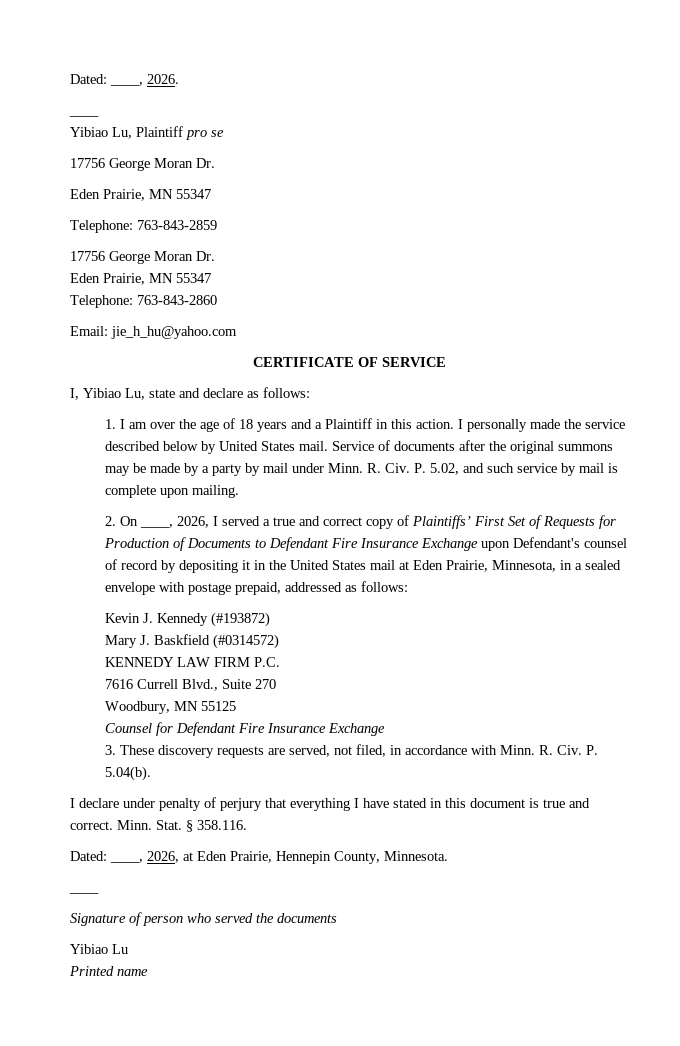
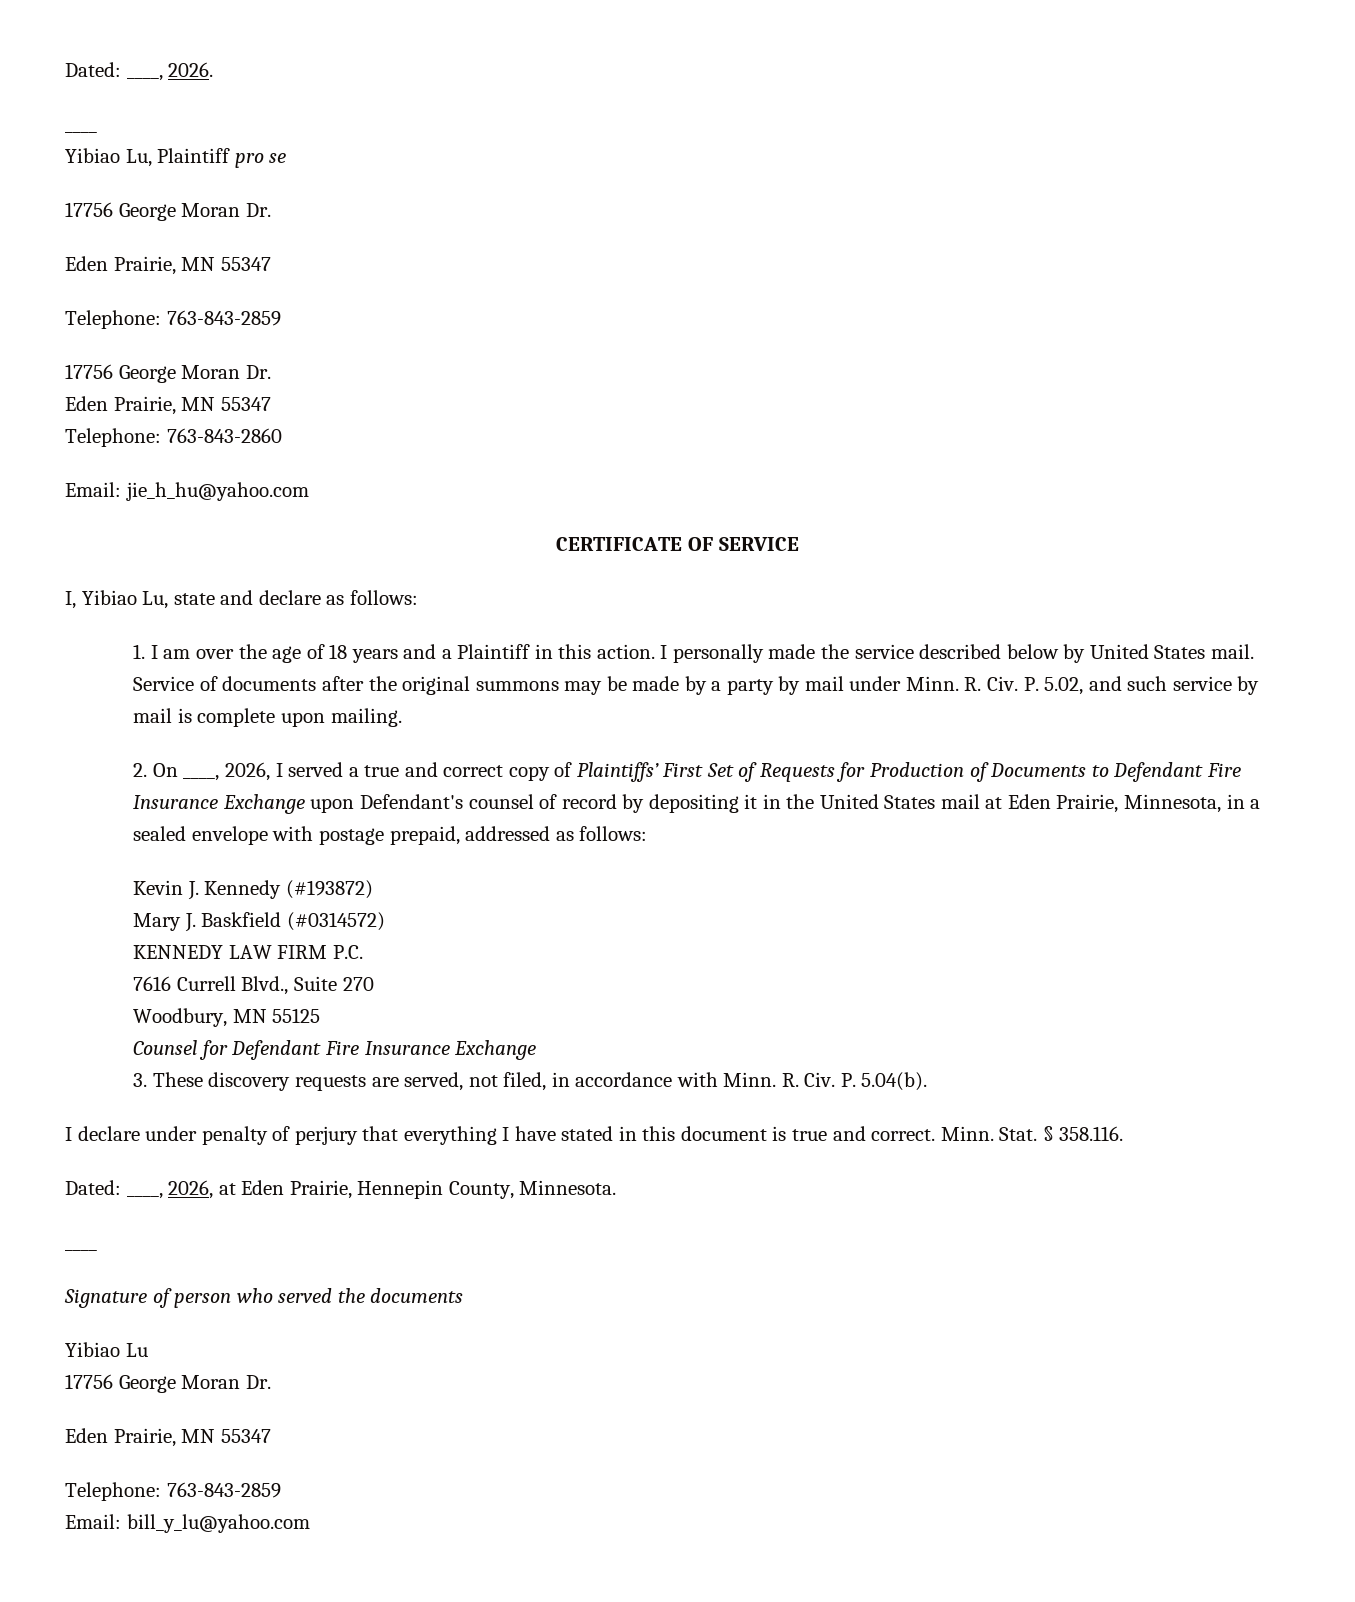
[69,966,148,976] Printed name -> [65,1374,271,1393] [65,1428,271,1447] [65,1482,281,1501] [65,1514,310,1533] 17756 George Moran Dr. // Eden Prairie, MN 55347 // Telephone: 763-843-2859 // Email: bill_y_lu@yahoo.com

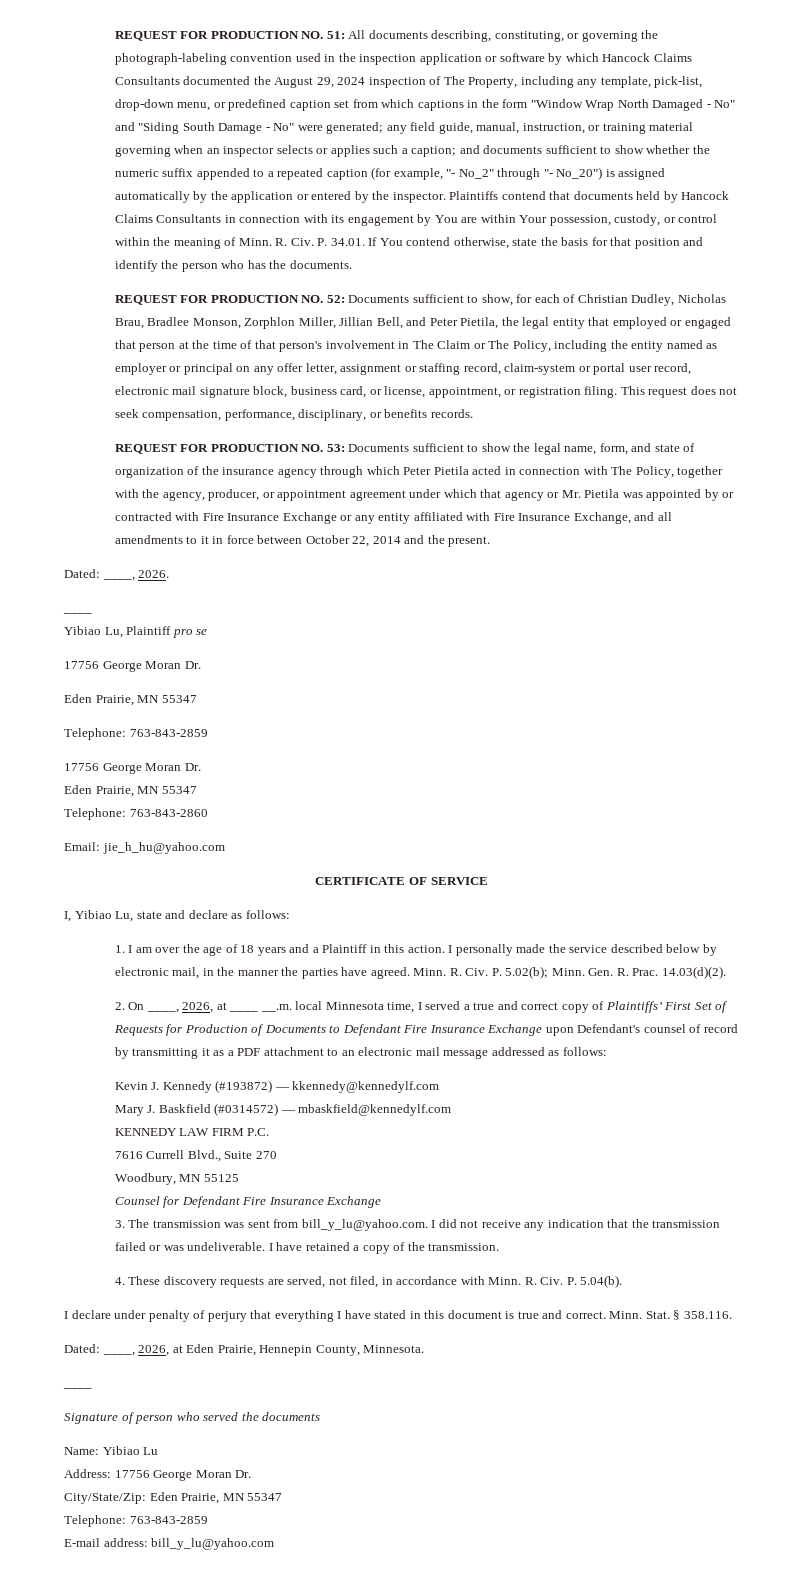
(65, 69) none -> [114,30,659,42] [114,53,692,65] [114,76,703,88] [114,99,736,111] [114,122,694,134] [114,145,710,157] [114,167,666,180] [114,191,730,203] [114,214,718,226] [114,237,704,249] [114,260,352,272] [114,294,726,306] [114,317,731,329] [114,340,718,352] [114,363,692,375] [114,386,738,398] [114,409,473,421] [114,443,696,455] [114,466,724,478] [114,489,735,501] [114,512,672,524] [114,535,491,547] REQUEST FOR PRODUCTION NO. 51: All documents describing, constituting, or governing the photograph-labeling convention used in the inspection application or software by which Hancock Claims Consultants documented the August 29, 2024 inspection of The Property, including any template, pick-list, drop-down menu, or predefined caption set from which captions in the form "Window Wrap North Damaged - No" and "Siding South Damage - No" were generated; any field guide, manual, instruction, or training material governing when an inspector selects or applies such a caption; and documents sufficient to show whether the numeric suffix appended to a repeated caption (for example, "- No_2" through "- No_20") is assigned automatically by the application or entered by the inspector. Plaintiffs contend that documents held by Hancock Claims Consultants in connection with its engagement by You are within Your possession, custody, or control within the meaning of Minn. R. Civ. P. 34.01. If You contend otherwise, state the basis for that position and identify the person who has the documents. // REQUEST FOR PRODUCTION NO. 52: Documents sufficient to show, for each of Christian Dudley, Nicholas Brau, Bradlee Monson, Zorphlon Miller, Jillian Bell, and Peter Pietila, the legal entity that employed or engaged that person at the time of that person's involvement in The Claim or The Policy, including the entity named as employer or principal on any offer letter, assignment or staffing record, claim-system or portal user record, electronic mail signature block, business card, or license, appointment, or registration filing. This request does not seek compensation, performance, disciplinary, or benefits records. // REQUEST FOR PRODUCTION NO. 53: Documents sufficient to show the legal name, form, and state of organization of the insurance agency through which Peter Pietila acted in connection with The Policy, together with the agency, producer, or appointment agreement under which that agency or Mr. Pietila was appointed by or contracted with Fire Insurance Exchange or any entity affiliated with Fire Insurance Exchange, and all amendments to it in force between October 22, 2014 and the present. //
[1089,644,1254,659] [133,676,1260,695] [133,708,402,727] [133,762,271,781] United States mail. Service of documents after the original summons may be made by a party by mail under Minn. R. Civ. P. 5.02, and such service by mail is complete upon mailing. // 2. On ____, 2026, -> [114,966,726,979] [114,1002,227,1013] [229,1001,415,1013] electronic mail, in the manner the parties have agreed. Minn. R. Civ. P. 5.02(b); Minn. Gen. R. Prac. 14.03(d)(2). // 2. On ____, 2026, at ____ __.m. local Minnesota time,
[648,794,1261,813] [133,826,460,845] depositing it in the United States mail at Eden Prairie, Minnesota, in a sealed envelope with postage prepaid, -> [132,1047,489,1059] transmitting it as a PDF attachment to an electronic mail message
(374, 889) none -> [274,1081,440,1093] — kkennedy@kennedylf.com
(386, 921) none -> [280,1104,452,1116] — mbaskfield@kennedylf.com
(148, 1080) none -> [128,1219,721,1231] [114,1242,500,1254] [114,1277,125,1285] The transmission was sent from bill_y_lu@yahoo.com. I did not receive any indication that the transmission failed or was undeliverable. I have retained a copy of the transmission. // 4.
(464, 1295) none -> [64,1447,99,1455] Name:
[65,1374,271,1393] [65,1428,271,1447] [65,1482,281,1501] [65,1514,121,1529] 17756 George Moran Dr. // Eden Prairie, MN 55347 // Telephone: 763-843-2859 // Email: -> [64,1469,252,1481] [64,1492,283,1504] [64,1515,208,1527] [64,1538,148,1547] Address: 17756 George Moran Dr. // City/State/Zip: Eden Prairie, MN 55347 // Telephone: 763-843-2859 // E-mail address:

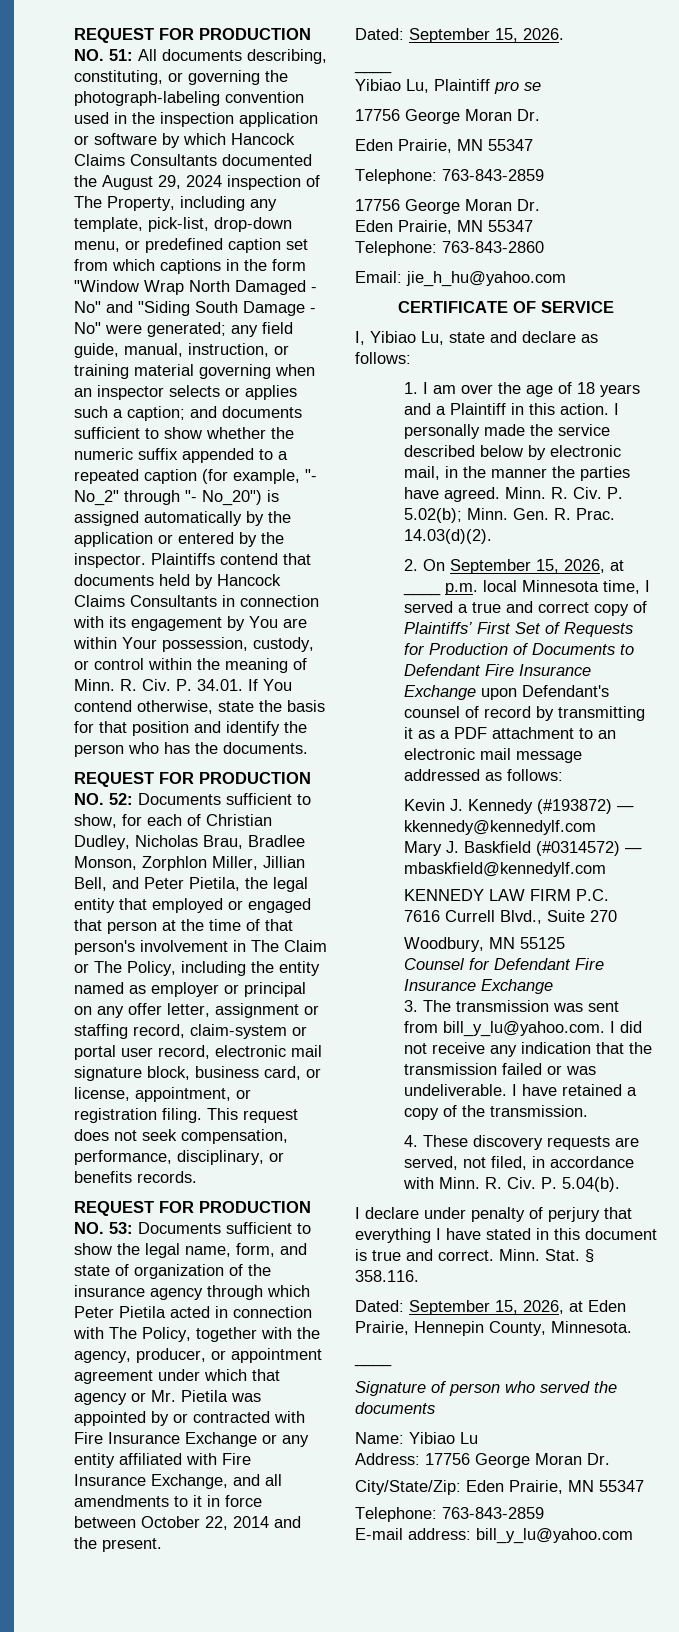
[102,577,135,581] ____, -> [409,28,518,43] September 15,
[146,1009,179,1013] ____, -> [449,559,559,574] September 15,
[260,1004,292,1012] __.m. -> [444,583,478,595] p.m.
[102,1352,135,1356] ____, -> [409,1300,518,1315] September 15,

